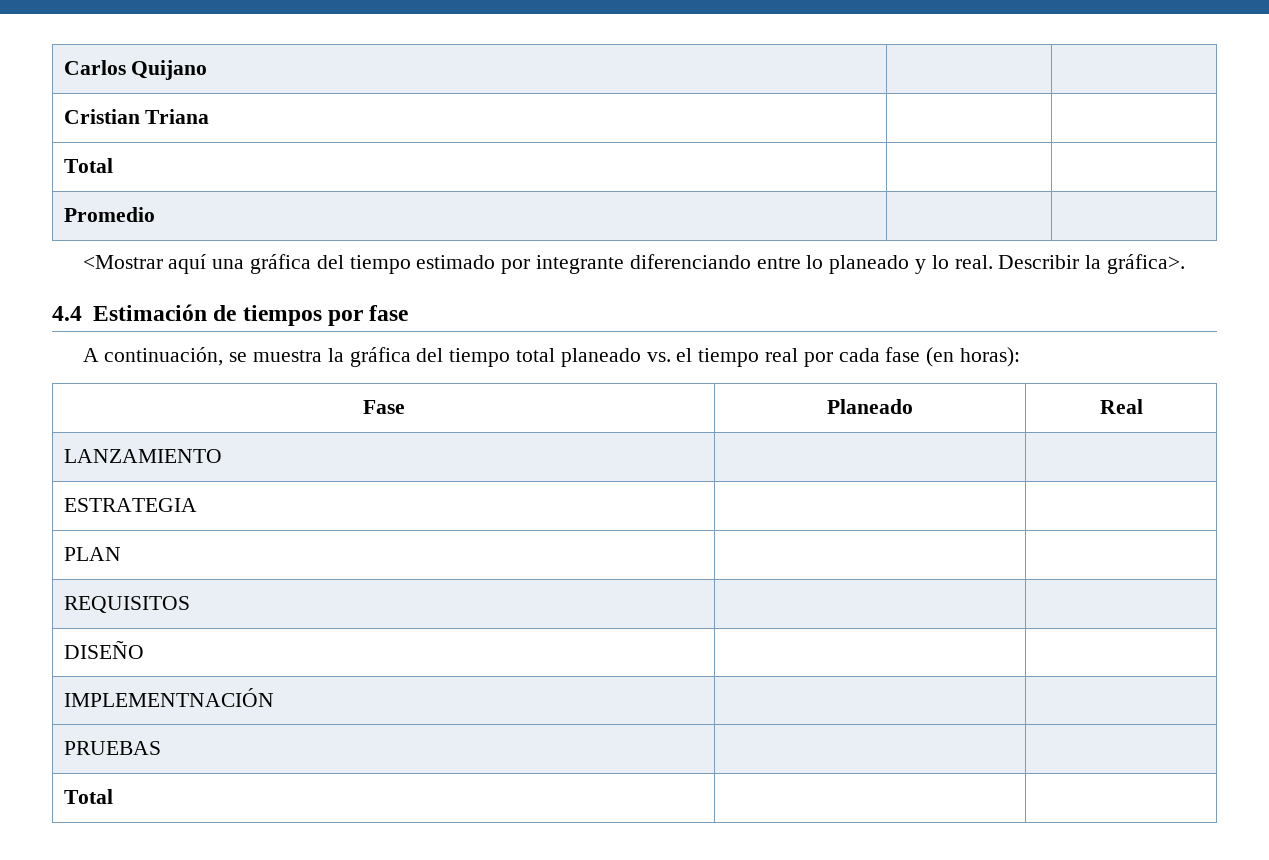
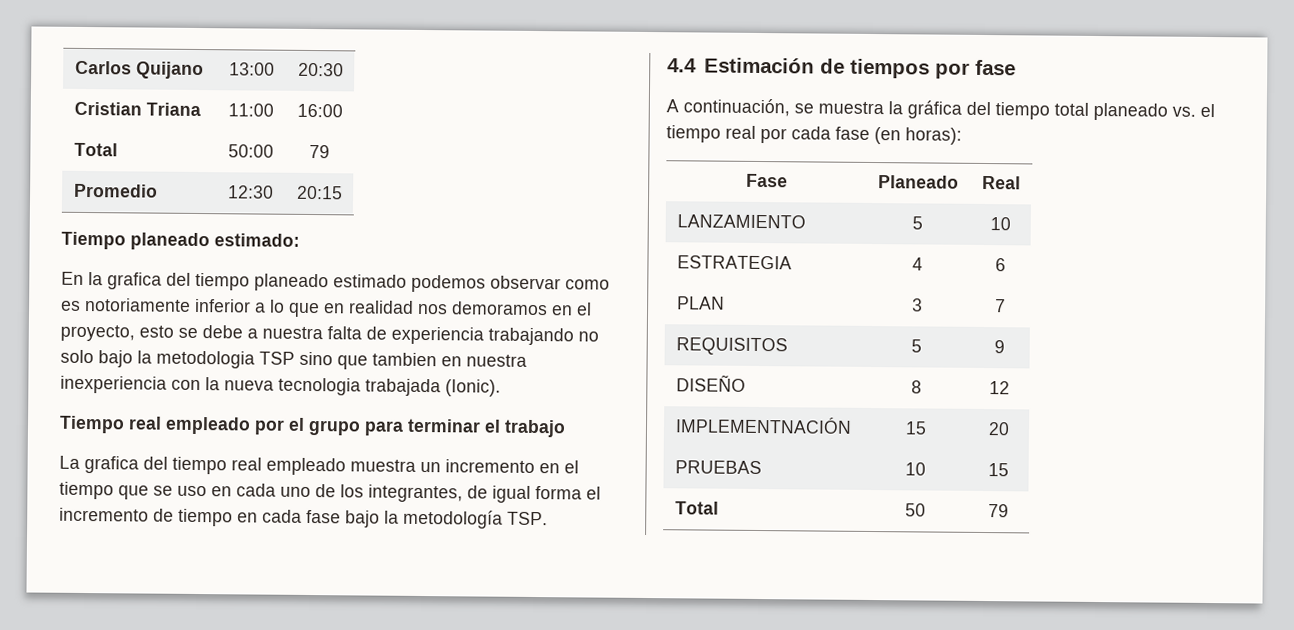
(208, 70) | -> [228,62,275,76] [297,62,344,77] 13:00 | 20:30
[63,158,113,173] | // Total | | -> [227,103,274,117] [296,103,343,118] [73,142,118,157] [227,144,274,158] [309,144,330,159] 11:00 | 16:00 // Total | 50:00 | 79
[82,254,1186,274] | // <Mostrar aquí una gráfica del tiempo estimado por integrante diferenciando entre lo planeado y lo real. Describir la gráfica>. -> [227,185,274,199] [296,185,343,200] [61,231,300,251] [61,271,610,293] [61,297,592,318] [60,324,599,346] [60,349,527,370] [60,375,501,397] [59,415,566,438] [59,455,579,476] [59,481,601,503] [59,507,548,529] 12:30 | 20:15 // Tiempo planeado estimado: // En la grafica del tiempo planeado estimado podemos observar como es notoriamente inferior a lo que en realidad nos demoramos en el proyecto, esto se debe a nuestra falta de experiencia trabajando no solo bajo la metodologia TSP sino que tambien en nuestra inexperiencia con la nueva tecnologia trabajada (Ionic). // Tiempo real empleado por el grupo para terminar el trabajo // La grafica del tiempo real empleado muestra un incremento en el tiempo que se uso en cada uno de los integrantes, de igual forma el incremento de tiempo en cada fase bajo la metodología TSP.
(222, 456) | -> [911,216,923,230] [989,217,1011,231] 5 | 10
(197, 505) | -> [911,257,923,271] [994,258,1006,272] 4 | 6
(121, 554) | -> [911,298,923,312] [994,299,1006,313] 3 | 7
(190, 604) | -> [910,339,922,353] [993,340,1005,354] 5 | 9
(144, 649) | -> [910,380,922,394] [988,381,1010,395] 8 | 12
(274, 697) | -> [904,421,927,435] [987,422,1010,436] 15 | 20
[63,789,113,804] | // Total | | -> [904,462,926,476] [987,463,1009,477] [674,501,719,515] [904,503,926,517] [987,504,1009,518] 10 | 15 // Total | 50 | 79

